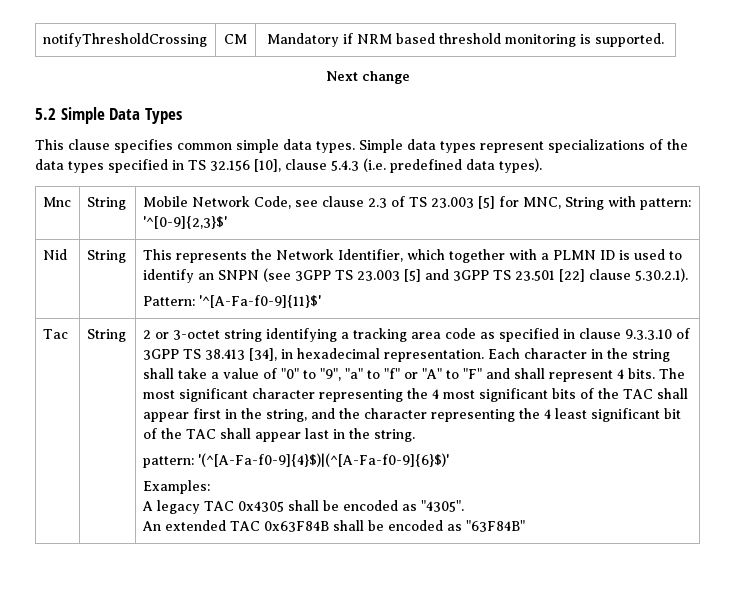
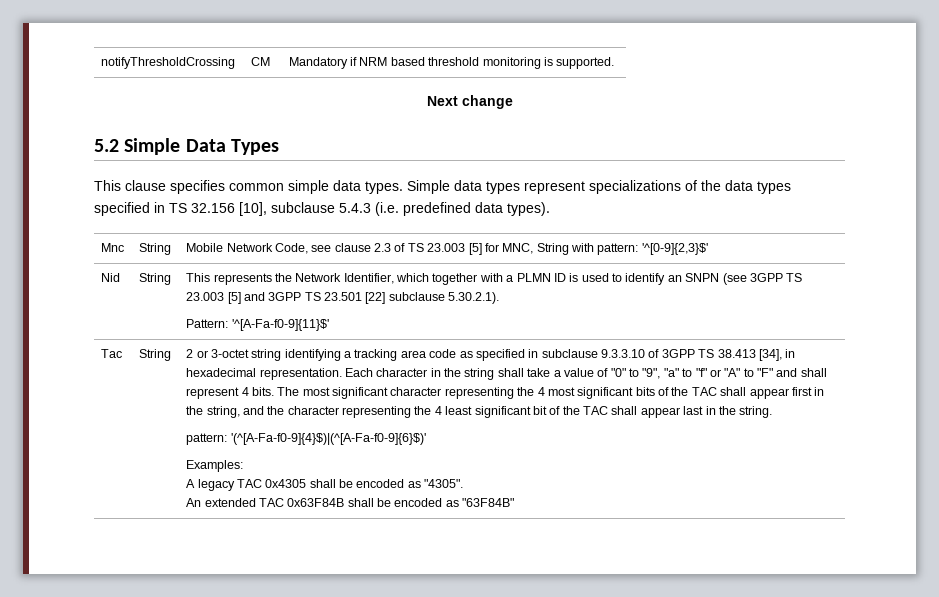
[285,159,327,170] clause -> [271,202,335,213] subclause
[588,269,631,280] clause -> [388,292,445,301] subclause
[578,328,621,339] clause -> [541,349,598,358] subclause

